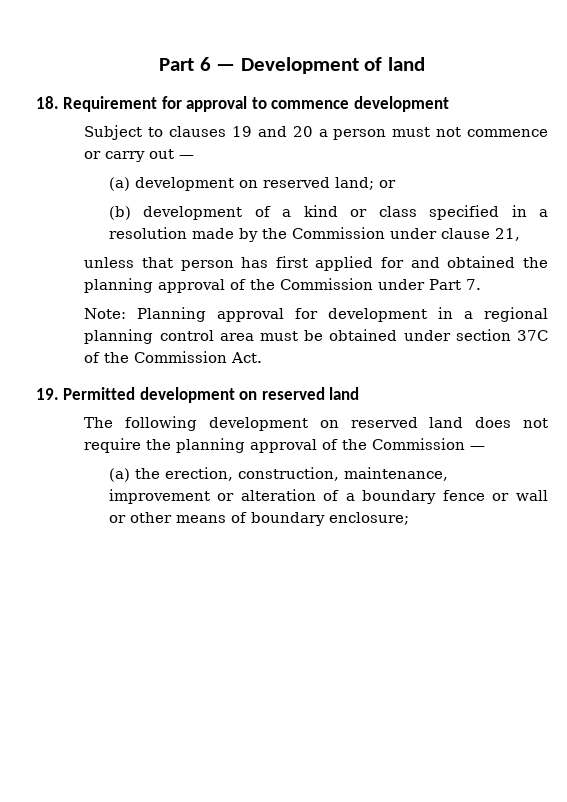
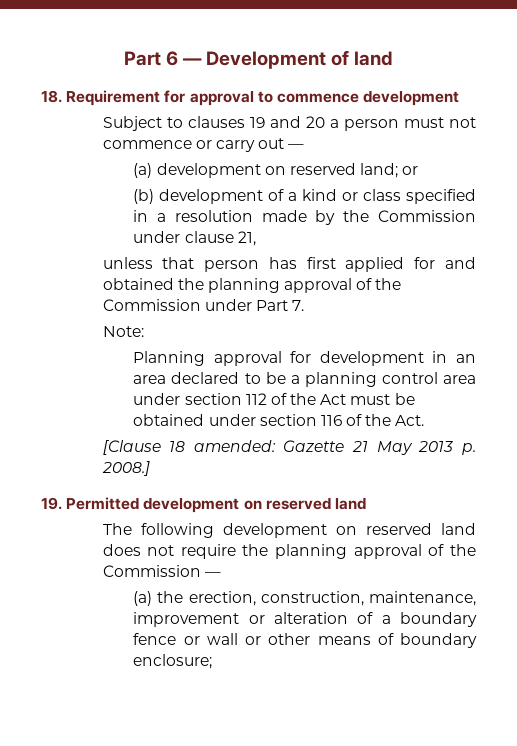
(127, 313) none -> (144, 331) //
[464,307,549,322] [84,329,254,344] a regional planning control area -> [456,354,476,363] [133,372,476,387] [133,393,347,405] an area declared to be a planning control area under section 112 of the Act
[516,330,548,341] [84,351,228,363] 37C of the Commission -> [320,414,392,426] 116 of the
(263, 357) none -> [102,440,477,455] [101,461,150,476] // [Clause 18 amended: Gazette 21 May 2013 p. 2008.]

